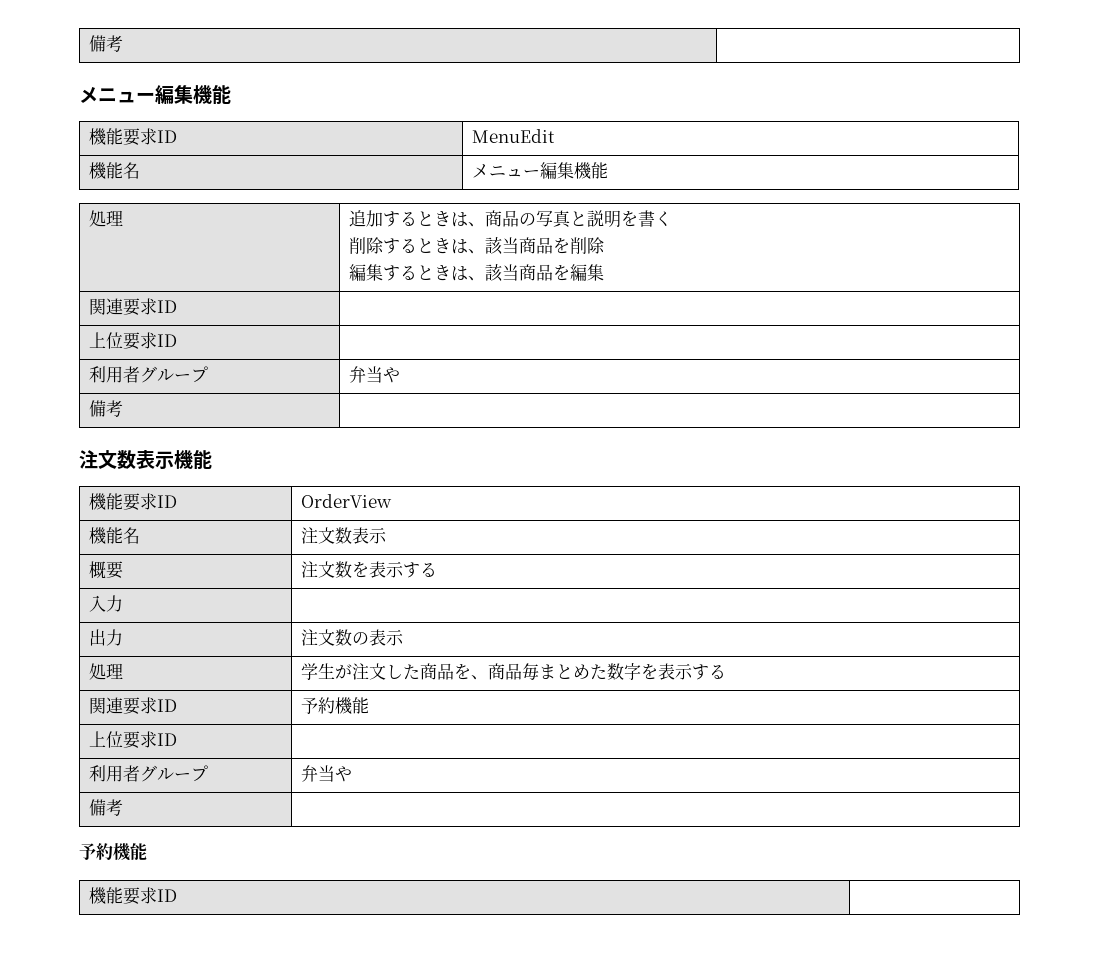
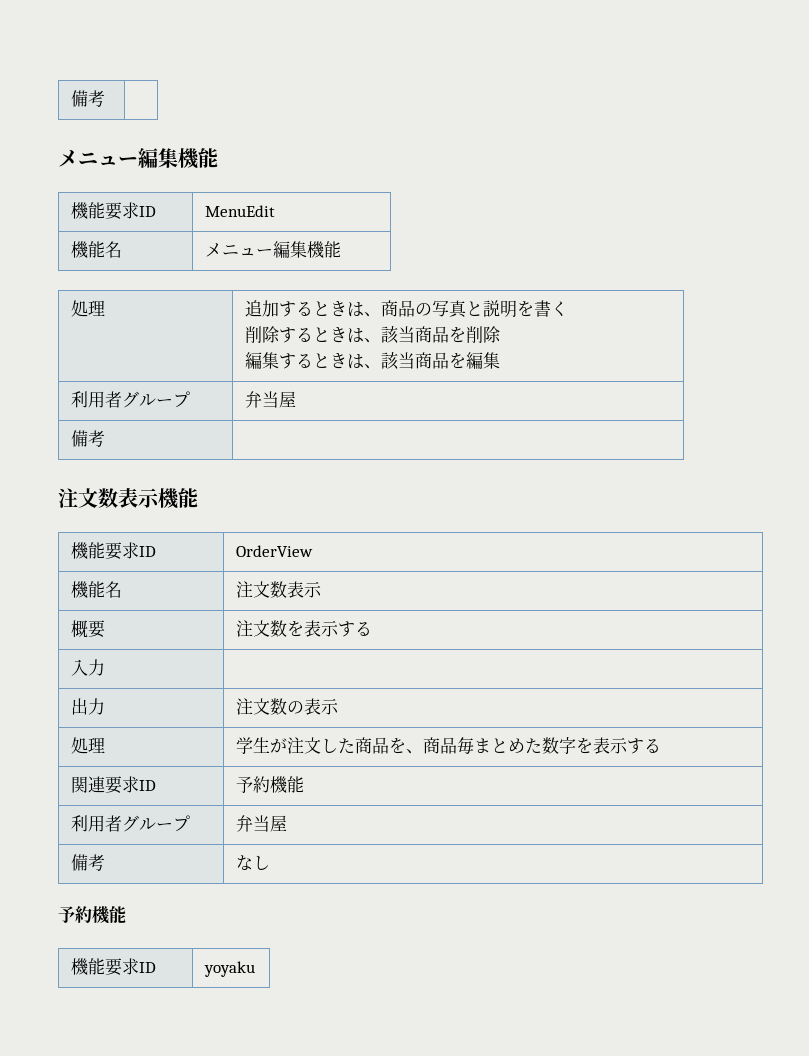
[89,298,178,316] [89,332,178,350] [89,366,209,383] [349,366,401,383] // 関連要求ID | // 上位要求ID | // 利用者グループ | 弁当や -> [70,391,190,408] [244,391,296,408] // 利用者グループ | 弁当屋
[89,731,178,749] [89,765,209,782] [301,765,353,782] [89,799,124,816] // 上位要求ID | // 利用者グループ | 弁当や // 備考 | -> [70,815,190,832] [235,815,287,832] [70,854,105,871] [235,855,270,870] // 利用者グループ | 弁当屋 // 備考 | なし
(178, 895) none -> [203,961,255,977] yoyaku

